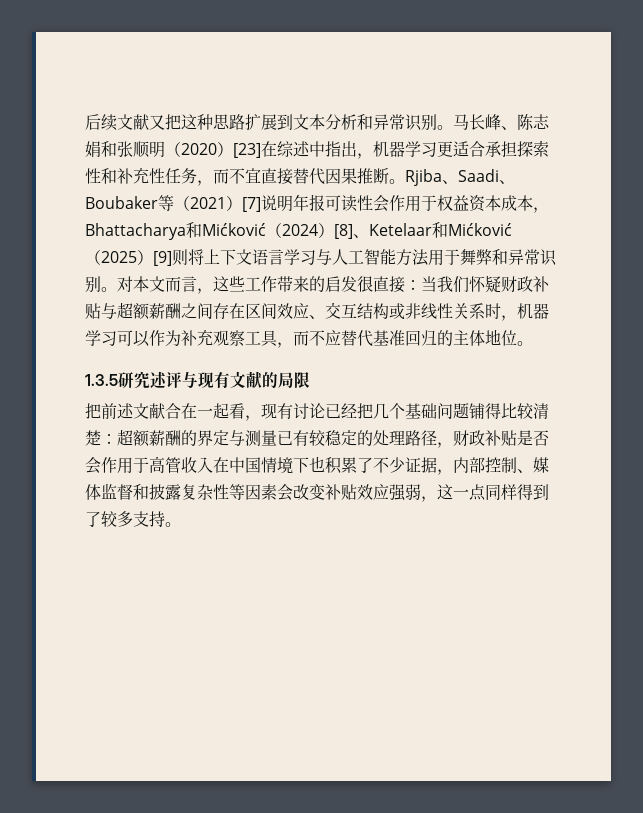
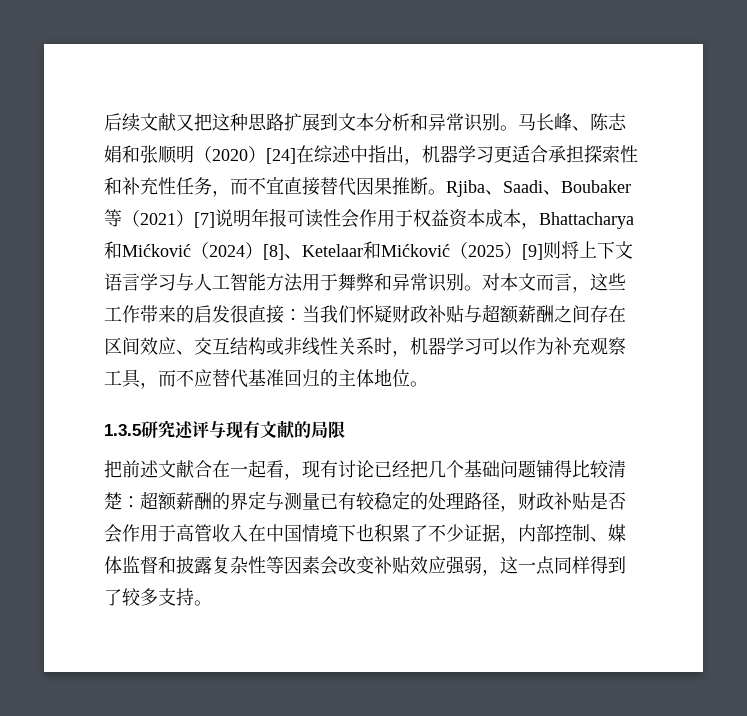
[233,143,261,158] [23] -> [266,148,296,164] [24]

